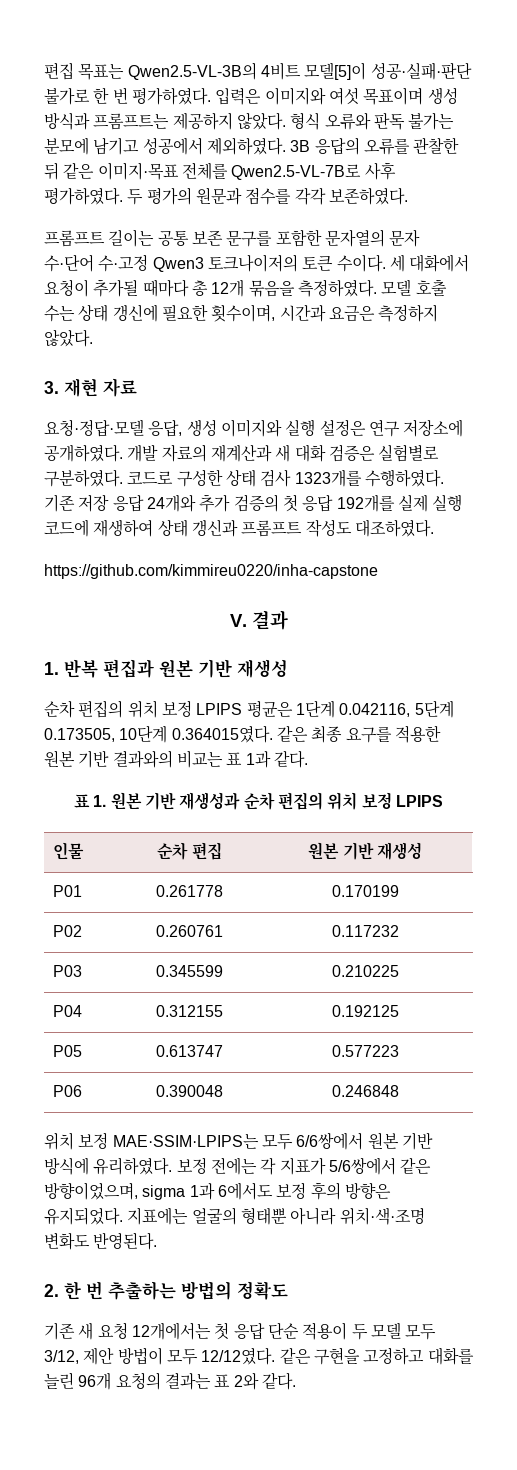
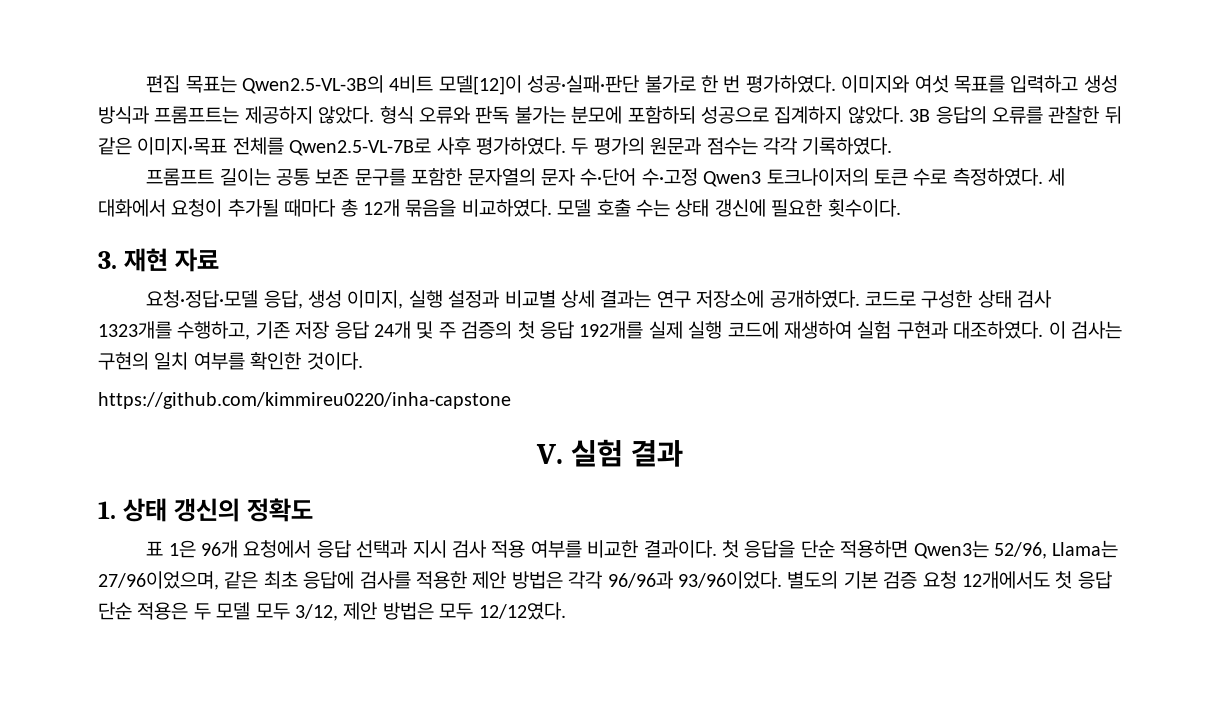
[304,62,367,80] 모델[5]이 -> [438,75,522,95] 모델[12]이
[215,87,262,105] 입력은 -> (836, 84) none
[363,87,424,105] 목표이며 -> [953,75,1079,93] 목표를 입력하고
[93,137,286,155] 남기고 성공에서 제외하였다. -> [627,106,904,124] 포함하되 성공으로 집계하지 않았다.
[245,187,408,205] 점수를 각각 보존하였다. -> [706,137,893,155] 점수는 각각 기록하였다.
[336,254,386,272] 수이다. -> [913,168,1043,186] 수로 측정하였다.
[297,279,377,297] 측정하였다. -> [461,199,552,217] 비교하였다.
[211,304,439,322] [44,329,93,347] 횟수이며, 시간과 요금은 측정하지 않았다. -> [827,199,901,217] 횟수이다.
[220,419,464,437] [44,444,440,462] [44,469,123,487] 이미지와 실행 설정은 연구 저장소에 공개하였다. 개발 자료의 재계산과 새 대화 검증은 실험별로 구분하였다. -> [347,290,860,309] 이미지, 실행 설정과 비교별 상세 결과는 연구 저장소에 공개하였다.
[364,469,444,487] 수행하였다. -> [177,321,251,340] 수행하고,
[146,494,231,512] 24개와 추가 -> [374,321,456,339] 24개 및 주
[157,519,434,537] 상태 갱신과 프롬프트 작성도 대조하였다. -> [857,321,1122,339] [98,352,363,370] 실험 구현과 대조하였다. 이 검사는 구현의 일치 여부를 확인한 것이다.
(247, 620) none -> [571,439,623,467] 실험
[64,659,288,678] [44,700,454,718] [44,725,441,743] [44,750,308,768] [74,792,443,810] [52,842,84,860] [157,842,222,860] [308,842,422,860] [52,885,82,897] [156,885,223,897] [331,885,399,897] [52,925,82,937] [156,925,223,937] [331,925,399,937] [52,965,82,977] [156,965,223,977] [331,965,399,977] [52,1005,82,1017] [156,1005,223,1017] [331,1005,399,1017] [52,1045,82,1057] [156,1045,223,1057] [331,1045,399,1057] [52,1085,82,1097] [156,1085,223,1097] [331,1085,399,1097] [44,1132,433,1150] [44,1157,432,1175] [44,1182,391,1200] [44,1207,425,1225] [44,1232,158,1250] [44,1281,288,1300] [44,1322,211,1340] 반복 편집과 원본 기반 재생성 // 순차 편집의 위치 보정 LPIPS 평균은 1단계 0.042116, 5단계 0.173505, 10단계 0.364015였다. 같은 최종 요구를 적용한 원본 기반 결과와의 비교는 표 1과 같다. // 표 1. 원본 기반 재생성과 순차 편집의 위치 보정 LPIPS // 인물 | 순차 편집 | 원본 기반 재생성 // P01 | 0.261778 | 0.170199 // P02 | 0.260761 | 0.117232 // P03 | 0.345599 | 0.210225 // P04 | 0.312155 | 0.192125 // P05 | 0.613747 | 0.577223 // P06 | 0.390048 | 0.246848 // 위치 보정 MAE·SSIM·LPIPS는 모두 6/6쌍에서 원본 기반 방식에 유리하였다. 보정 전에는 각 지표가 5/6쌍에서 같은 방향이었으며, sigma 1과 6에서도 보정 후의 방향은 유지되었다. 지표에는 얼굴의 형태뿐 아니라 위치·색·조명 변화도 반영된다. // 2. 한 번 추출하는 방법의 정확도 // 기존 새 요청 12개에서는 -> [122,498,313,522] [146,540,1119,559] [98,571,1050,590] 상태 갱신의 정확도 // 표 1은 96개 요청에서 응답 선택과 지시 검사 적용 여부를 비교한 결과이다. 첫 응답을 단순 적용하면 Qwen3는 52/96, Llama는 27/96이었으며, 같은 최초 응답에 검사를 적용한 제안 방법은 각각 96/96과 93/96이었다. 별도의 기본 검증 요청 12개에서도
[302,1322,348,1340] 적용이 -> [137,602,189,620] 적용은
[117,1347,163,1365] 방법이 -> [382,602,434,620] 방법은
[279,1347,474,1365] [44,1372,296,1390] 같은 구현을 고정하고 대화를 늘린 96개 요청의 결과는 표 2와 같다. -> (566, 611) none

